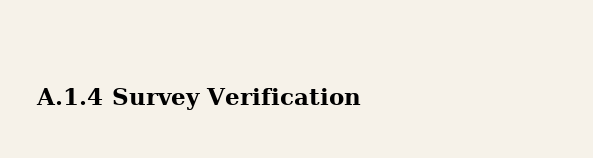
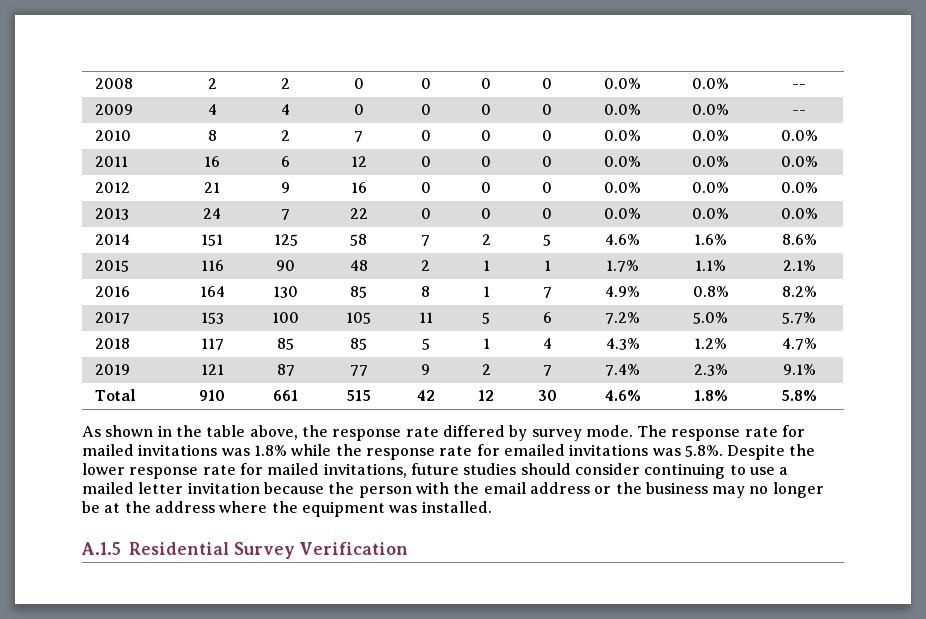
[36,88,103,105] A.1.4 -> [94,78,133,89] [207,78,217,89] [281,78,290,89] [353,78,364,89] [420,78,431,89] [481,78,491,89] [542,78,552,89] [604,78,641,89] [692,78,729,89] [792,84,806,89] [94,104,133,115] [207,104,217,115] [281,104,290,115] [353,104,364,115] [420,104,431,115] [481,104,491,115] [542,104,552,115] [604,104,641,115] [692,104,729,115] [792,110,806,115] [94,130,131,141] [207,130,217,141] [281,130,290,141] [354,131,363,142] [420,130,431,141] [481,130,491,141] [542,130,552,141] [604,130,641,141] [692,130,729,141] [780,130,818,141] [94,156,128,167] [204,156,220,167] [281,156,290,167] [350,156,367,167] [420,156,431,167] [481,156,491,167] [542,156,552,167] [604,156,641,167] [692,156,729,167] [780,156,818,167] [94,182,130,193] [204,182,220,193] [281,182,290,193] [350,182,367,193] [420,182,431,193] [481,182,491,193] [542,182,552,193] [604,182,641,193] [692,182,729,193] [780,182,818,193] [94,208,129,220] [203,208,221,219] [281,209,290,220] [349,208,368,219] [420,208,431,219] [481,208,491,219] [542,208,552,219] [604,208,641,219] [692,208,729,219] [780,208,818,219] [94,234,130,245] [201,234,223,246] [273,234,298,246] [350,234,367,246] [421,235,430,246] [481,234,491,245] [543,234,551,246] [605,234,640,245] [694,234,727,245] [781,234,817,245] [94,260,129,272] [200,260,224,271] [276,260,295,271] [349,260,368,271] [421,260,430,271] [482,260,490,271] [543,260,551,271] [606,260,639,272] [695,260,726,271] [782,260,816,271] [94,286,130,297] [199,286,225,297] [273,286,298,298] [350,286,367,298] [421,286,430,297] [482,286,490,297] [542,287,552,298] [605,286,640,297] [692,286,729,297] [781,286,817,297] [94,312,130,324] [200,312,224,324] [272,312,299,323] [346,312,371,324] [418,312,433,323] [482,312,490,324] [542,312,552,323] [605,312,640,324] [693,312,728,324] [782,312,816,324] [94,338,130,349] [200,338,224,350] [277,338,294,350] [350,338,367,350] [421,338,430,350] [482,338,490,349] [542,338,552,349] [605,338,640,350] [694,338,727,349] [781,338,817,350] [94,364,130,375] [200,364,224,375] [276,364,295,376] [349,365,368,376] [421,364,430,375] [481,364,491,375] [542,365,552,376] [605,364,640,376] [693,364,728,376] [782,364,816,375] [94,389,136,401] [199,390,225,401] [273,390,298,401] [346,390,371,401] [416,390,435,401] [478,390,494,401] [537,390,557,401] [604,390,641,401] [693,390,728,401] [781,390,817,401] [82,425,806,441] [82,444,816,460] [82,463,789,479] [82,482,824,498] [82,501,492,517] [81,542,229,555] 2008 | 2 | 2 | 0 | 0 | 0 | 0 | 0.0% | 0.0% | -- // 2009 | 4 | 4 | 0 | 0 | 0 | 0 | 0.0% | 0.0% | -- // 2010 | 8 | 2 | 7 | 0 | 0 | 0 | 0.0% | 0.0% | 0.0% // 2011 | 16 | 6 | 12 | 0 | 0 | 0 | 0.0% | 0.0% | 0.0% // 2012 | 21 | 9 | 16 | 0 | 0 | 0 | 0.0% | 0.0% | 0.0% // 2013 | 24 | 7 | 22 | 0 | 0 | 0 | 0.0% | 0.0% | 0.0% // 2014 | 151 | 125 | 58 | 7 | 2 | 5 | 4.6% | 1.6% | 8.6% // 2015 | 116 | 90 | 48 | 2 | 1 | 1 | 1.7% | 1.1% | 2.1% // 2016 | 164 | 130 | 85 | 8 | 1 | 7 | 4.9% | 0.8% | 8.2% // 2017 | 153 | 100 | 105 | 11 | 5 | 6 | 7.2% | 5.0% | 5.7% // 2018 | 117 | 85 | 85 | 5 | 1 | 4 | 4.3% | 1.2% | 4.7% // 2019 | 121 | 87 | 77 | 9 | 2 | 7 | 7.4% | 2.3% | 9.1% // Total | 910 | 661 | 515 | 42 | 12 | 30 | 4.6% | 1.8% | 5.8% // As shown in the table above, the response rate differed by survey mode. The response rate for mailed invitations was 1.8% while the response rate for emailed invitations was 5.8%. Despite the lower response rate for mailed invitations, future studies should consider continuing to use a mailed letter invitation because the person with the email address or the business may no longer be at the address where the equipment was installed. // A.1.5 Residential

